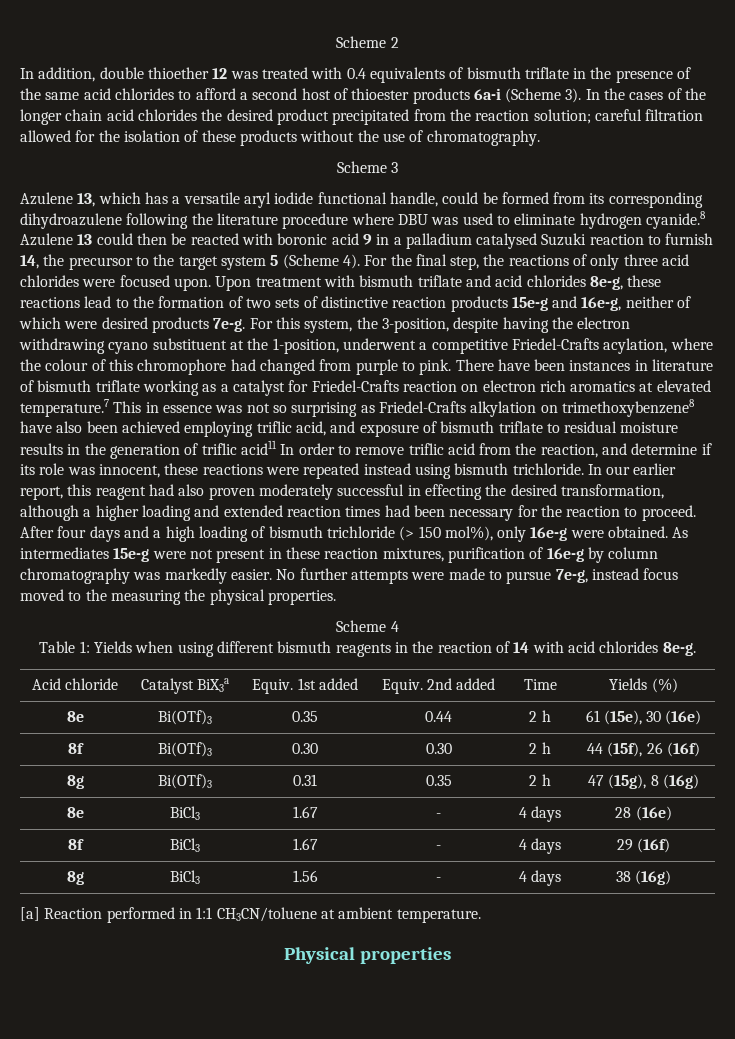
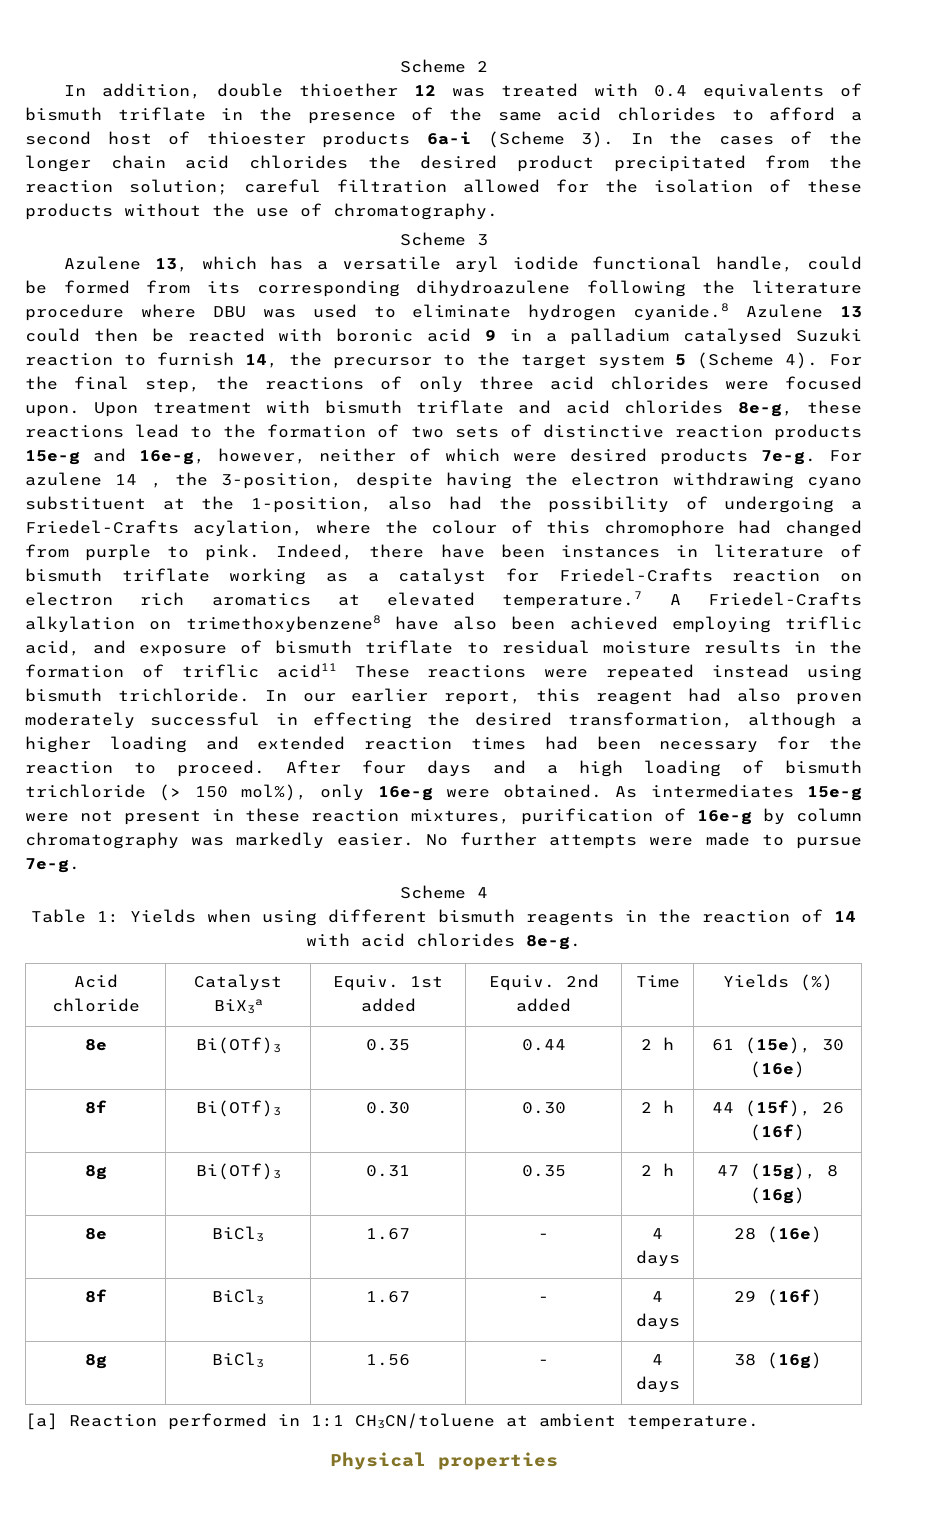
(622, 304) none -> [218,448,307,464] however,
[275,317,353,333] this system, -> [25,472,162,488] azulene 14 ,
[342,338,508,354] underwent a competitive -> [388,496,863,513] also had the possibility of undergoing a
[455,359,494,371] There -> [276,544,425,560] Indeed, there
[113,401,375,417] This in essence was not so surprising as -> [669,594,681,605] A
[109,444,180,459] generation -> [25,664,124,678] formation
[280,443,712,458] [20,463,199,478] In order to remove triflic acid from the reaction, and determine if its role was innocent, these -> [354,664,410,678] These
[555,568,679,583] [20,589,336,605] 7e-g, instead focus moved to the measuring the physical properties. -> [25,858,80,873] 7e-g.

